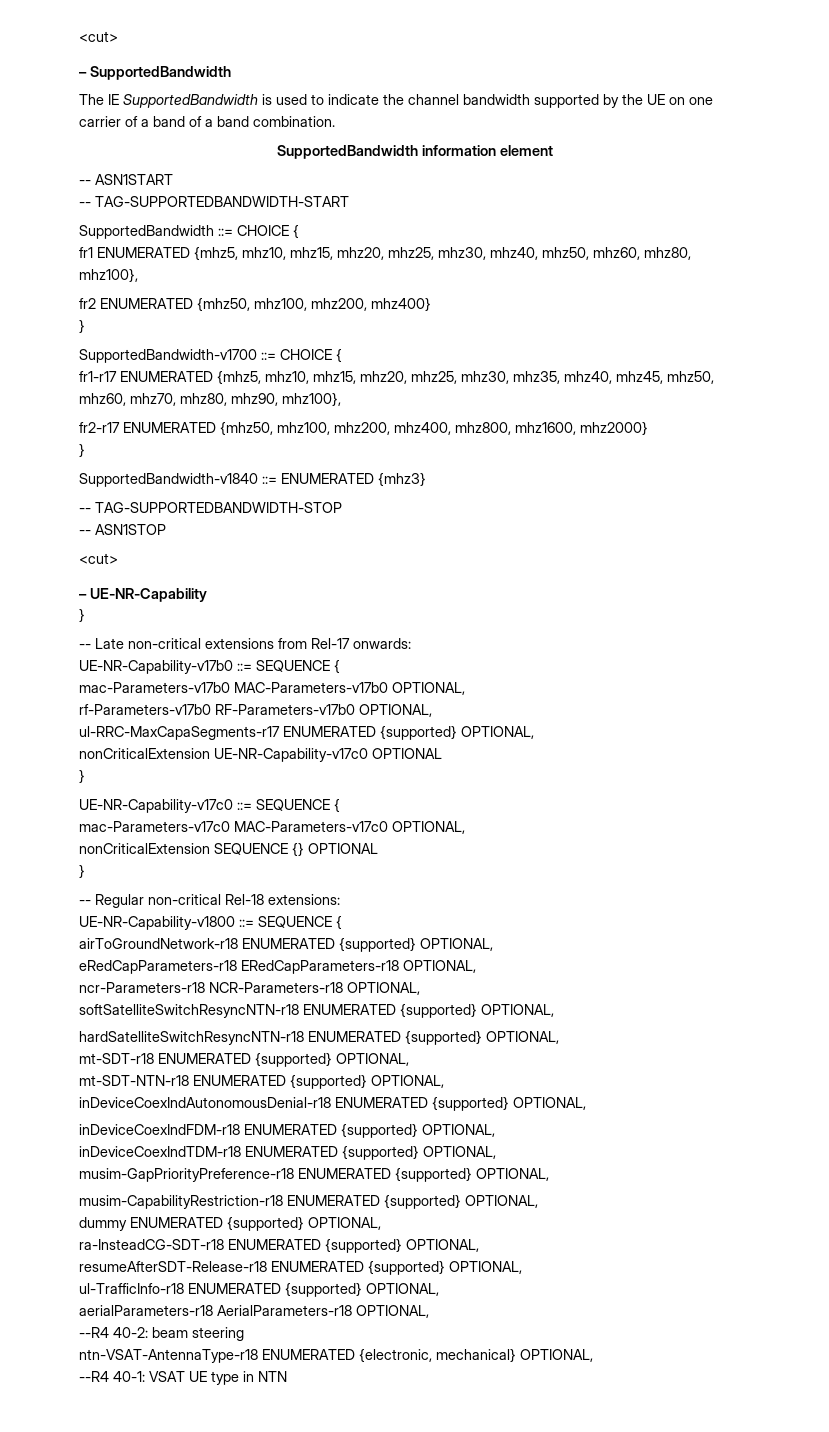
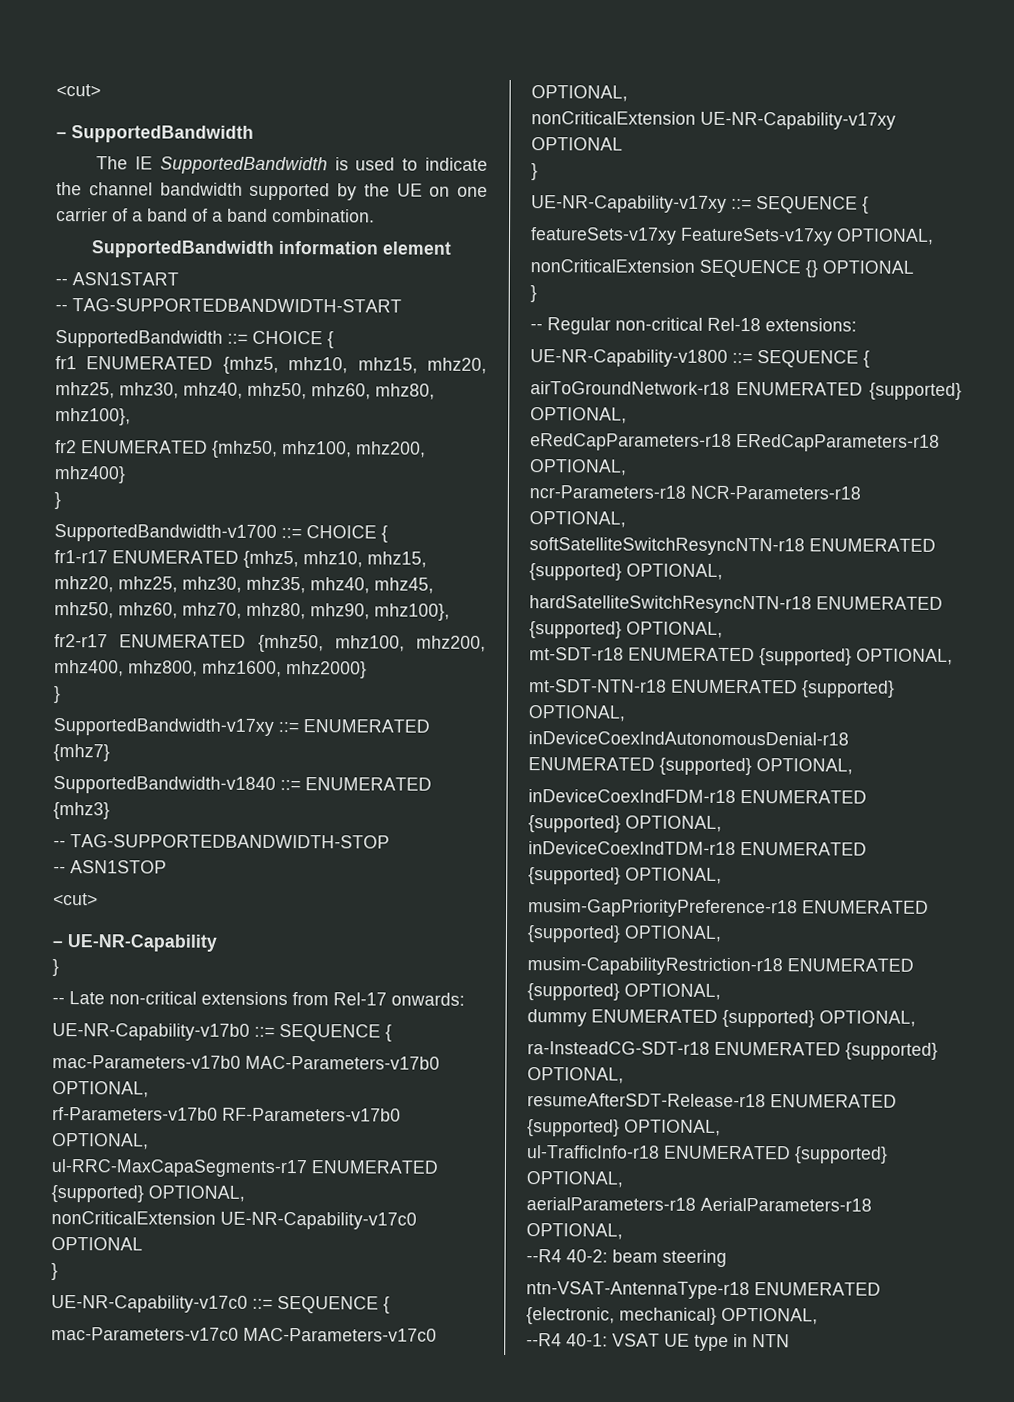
(85, 450) none -> [53,718,430,736] [53,744,110,762] // SupportedBandwidth-v17xy ::= ENUMERATED {mhz7}
(465, 827) none -> [531,111,896,130] [531,137,623,151] [531,163,538,181] [531,195,869,214] [530,227,934,246] // nonCriticalExtension UE-NR-Capability-v17xy OPTIONAL // } // UE-NR-Capability-v17xy ::= SEQUENCE { // featureSets-v17xy FeatureSets-v17xy OPTIONAL,

